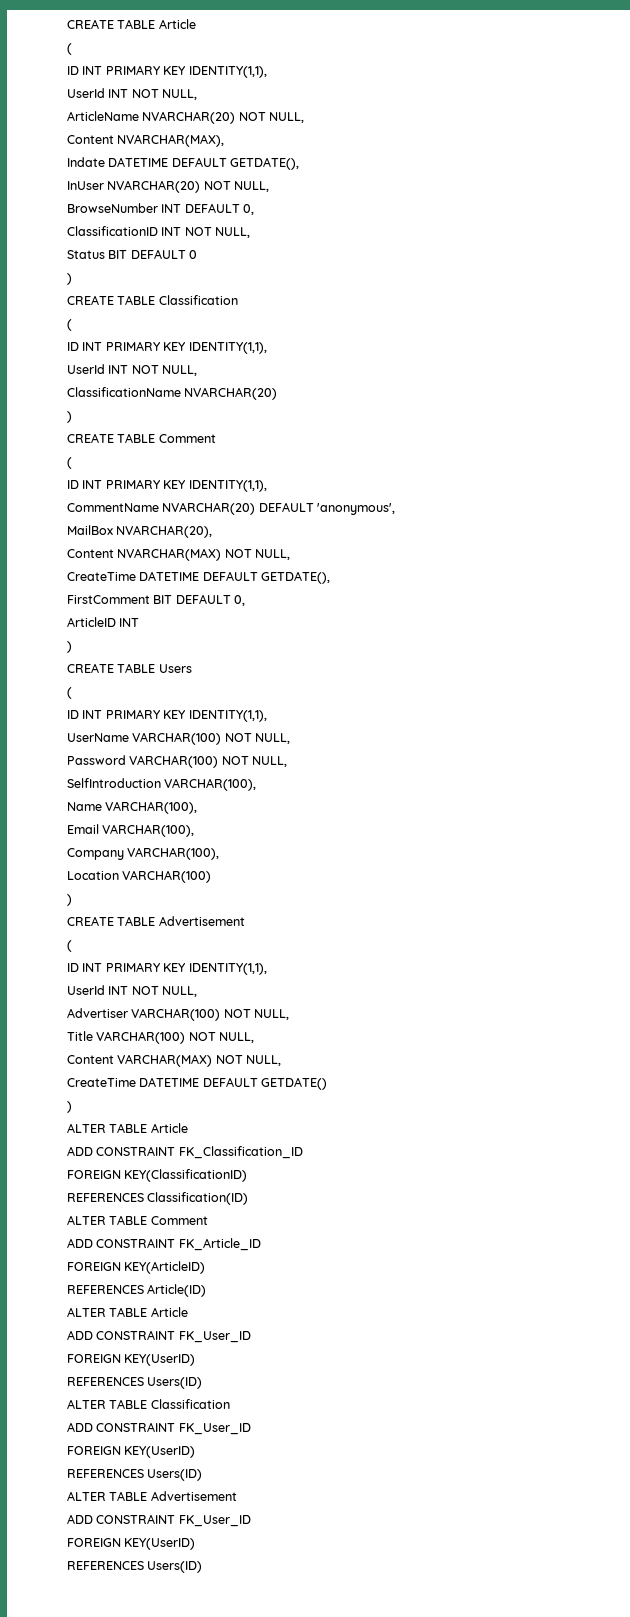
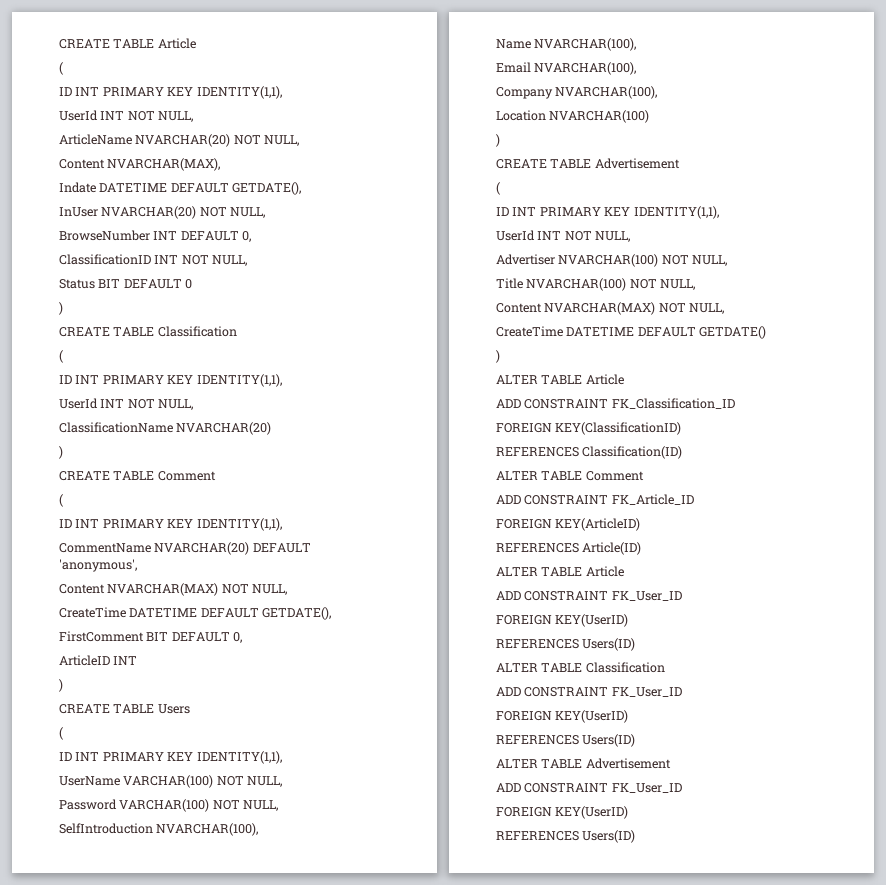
[67,525,213,538] // MailBox NVARCHAR(20), -> (137, 565) none
[164,778,257,791] VARCHAR(100), -> [156,823,259,836] NVARCHAR(100),
[105,801,198,814] VARCHAR(100), -> [534,38,637,51] NVARCHAR(100),
[102,824,195,837] VARCHAR(100), -> [534,62,637,75] NVARCHAR(100),
[127,847,220,860] VARCHAR(100), -> [555,86,658,99] NVARCHAR(100),
[122,870,212,883] VARCHAR(100) -> [549,110,650,123] NVARCHAR(100)
[131,1008,221,1021] VARCHAR(100) -> [558,254,659,267] NVARCHAR(100)
[96,1031,255,1044] [67,1054,213,1067] VARCHAR(100) NOT NULL, // Content VARCHAR(MAX) -> [526,278,696,291] [496,302,656,315] NVARCHAR(100) NOT NULL, // Content NVARCHAR(MAX)

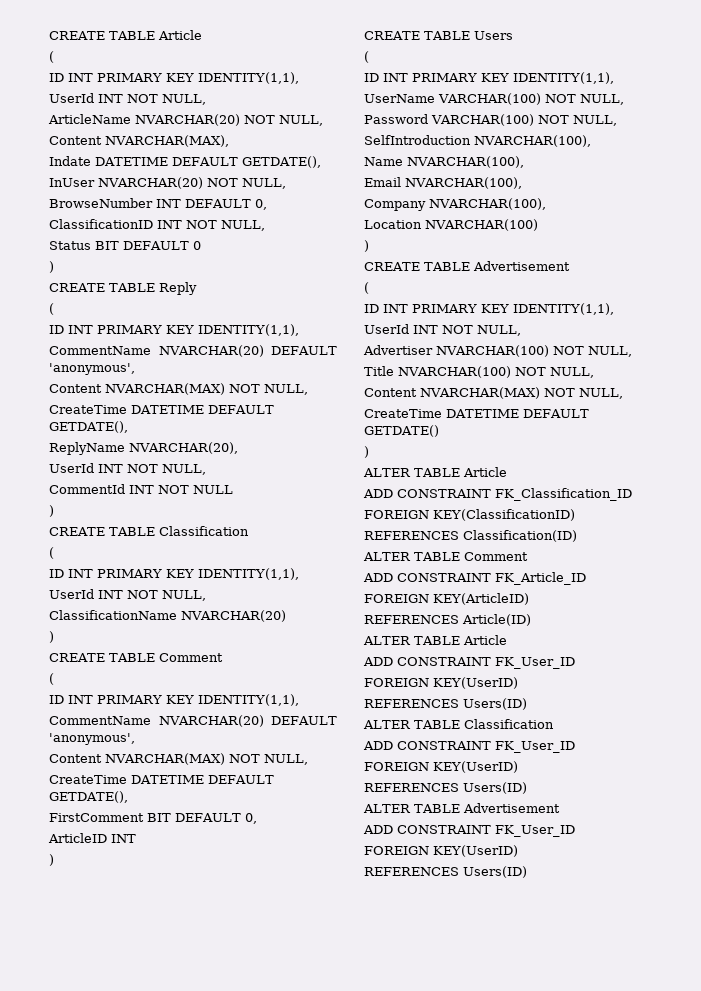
(63, 308) none -> [49,282,197,295] [49,303,54,315] [49,324,299,336] [49,345,338,357] [49,363,135,375] [49,383,308,395] [49,405,274,414] [49,421,128,433] [49,442,238,455] [49,463,206,475] [49,484,233,494] [49,505,54,517] // CREATE TABLE Reply // ( // ID INT PRIMARY KEY IDENTITY(1,1), // CommentName NVARCHAR(20) DEFAULT 'anonymous', // Content NVARCHAR(MAX) NOT NULL, // CreateTime DATETIME DEFAULT GETDATE(), // ReplyName NVARCHAR(20), // UserId INT NOT NULL, // CommentId INT NOT NULL // )

